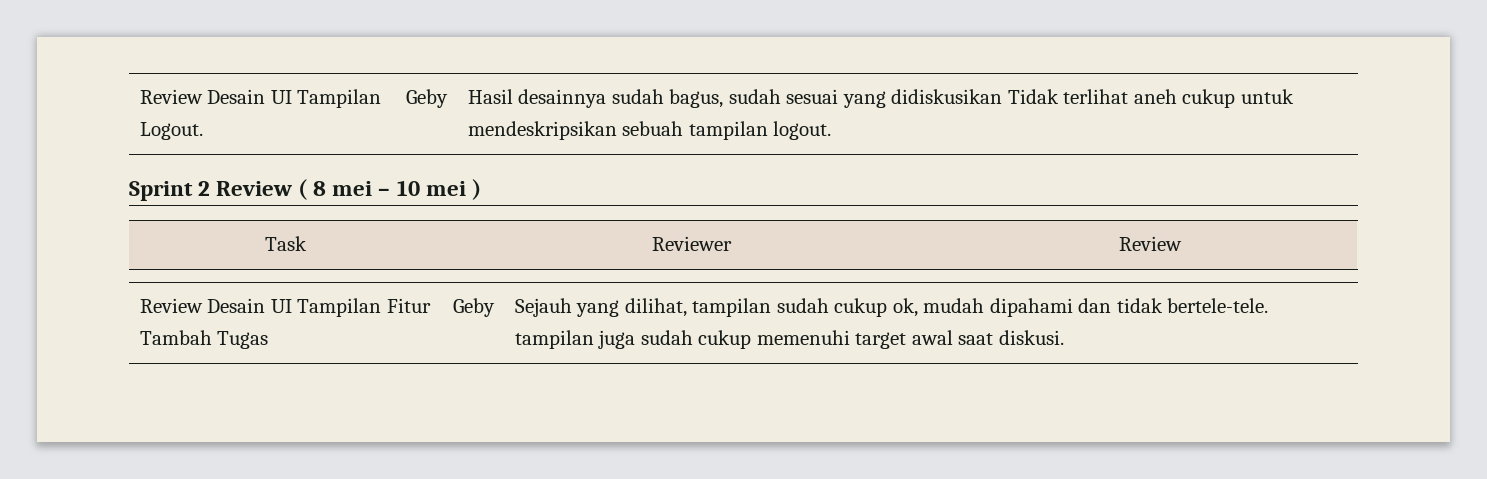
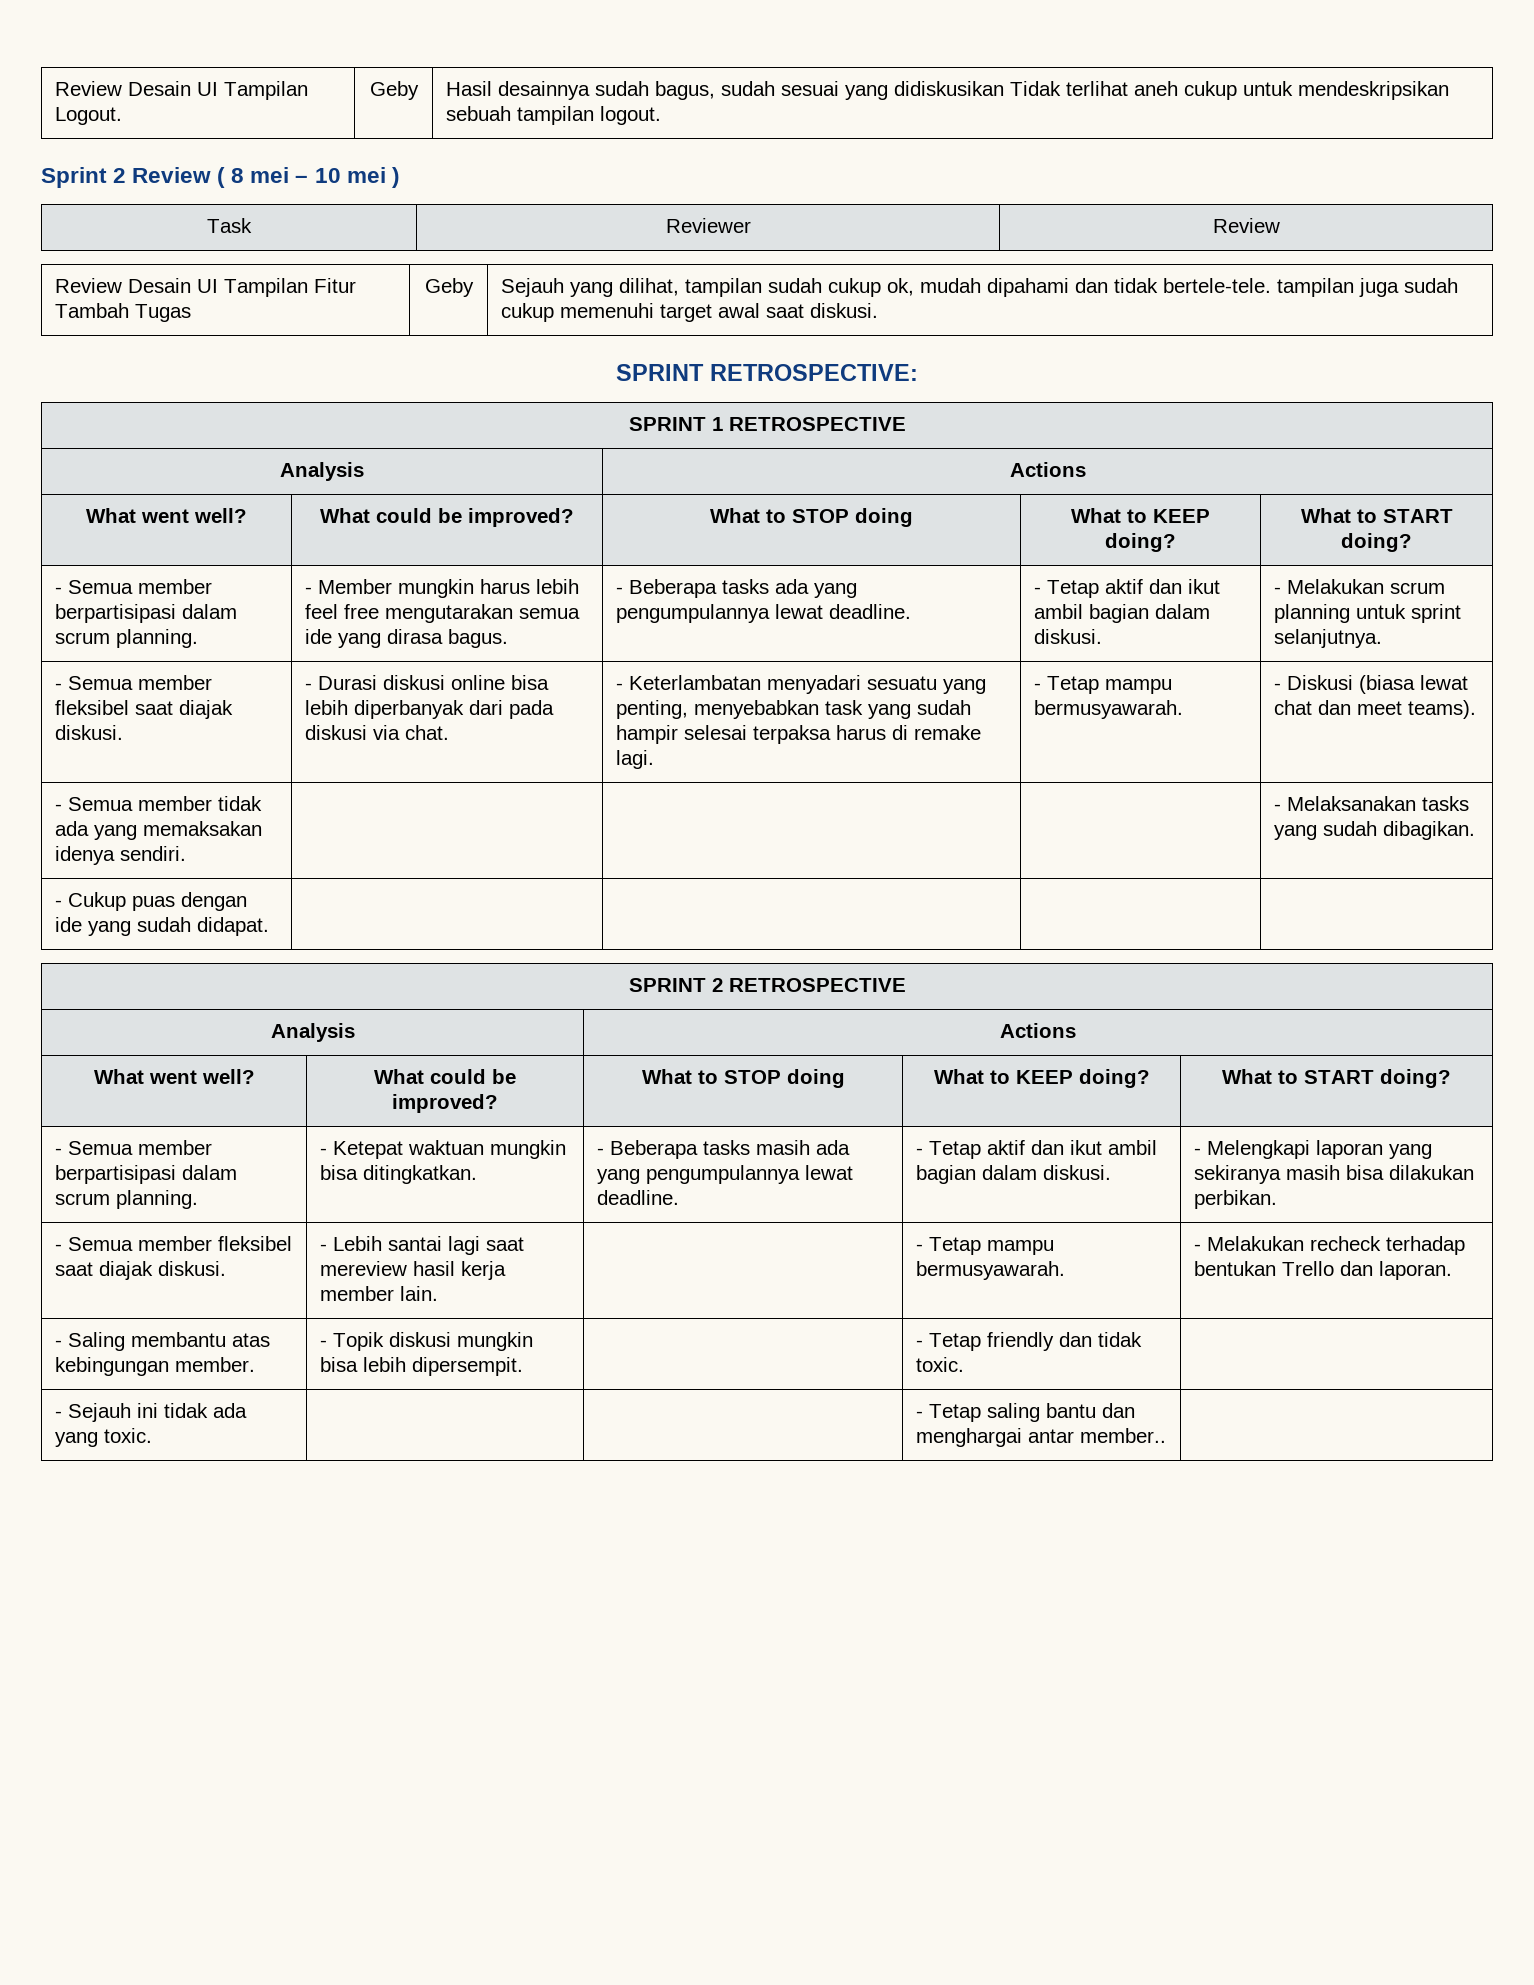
(1064, 337) none -> [616,364,918,381] [628,417,906,431] [280,462,364,481] [1009,462,1086,477] [86,508,247,523] [320,508,574,527] [710,508,913,527] [1071,508,1210,523] [1105,533,1176,552] [1300,508,1453,523] [1341,533,1412,552] [55,579,213,594] [55,604,238,623] [55,629,199,648] [305,579,580,598] [305,604,581,623] [305,629,509,648] [616,579,858,598] [616,604,912,623] [1034,579,1221,598] [1034,604,1211,623] [1034,629,1103,644] [1274,579,1446,594] [1274,604,1462,623] [1274,629,1383,648] [55,675,213,690] [55,700,234,719] [55,725,124,740] [305,675,550,690] [305,700,555,719] [305,725,450,740] [616,675,987,694] [616,700,972,719] [616,725,982,744] [616,750,655,769] [1034,676,1173,694] [1034,700,1184,719] [1274,675,1469,694] [1274,700,1477,719] [55,796,263,811] [55,821,263,840] [55,846,187,865] [1274,796,1470,811] [1274,821,1476,840] [55,892,248,911] [55,917,270,936] [628,978,906,992] [270,1023,355,1042] [1000,1023,1076,1038] [93,1069,255,1084] [374,1069,516,1084] [392,1094,498,1113] [641,1069,845,1088] [933,1069,1150,1088] [1222,1069,1451,1088] [55,1140,213,1155] [55,1165,238,1184] [55,1190,199,1209] [320,1140,567,1159] [320,1165,478,1184] [597,1140,851,1159] [597,1165,854,1184] [597,1190,680,1205] [916,1140,1158,1159] [916,1165,1112,1184] [1194,1140,1433,1159] [1194,1165,1475,1184] [1194,1190,1278,1209] [55,1236,293,1251] [55,1261,227,1280] [320,1236,525,1255] [320,1261,507,1280] [320,1286,439,1301] [916,1237,1055,1255] [916,1261,1066,1280] [1194,1236,1466,1255] [1194,1261,1453,1280] [55,1332,271,1351] [55,1357,256,1376] [320,1332,534,1351] [320,1357,524,1376] [916,1332,1143,1351] [916,1357,965,1372] [55,1403,248,1422] [55,1428,153,1447] [916,1403,1136,1422] [916,1428,1167,1447] // SPRINT RETROSPECTIVE: // SPRINT 1 RETROSPECTIVE // Analysis | Actions // What went well? | What could be improved? | What to STOP doing | What to KEEP doing? | What to START doing? // - Semua member berpartisipasi dalam scrum planning. | - Member mungkin harus lebih feel free mengutarakan semua ide yang dirasa bagus. | - Beberapa tasks ada yang pengumpulannya lewat deadline. | - Tetap aktif dan ikut ambil bagian dalam diskusi. | - Melakukan scrum planning untuk sprint selanjutnya. // - Semua member fleksibel saat diajak diskusi. | - Durasi diskusi online bisa lebih diperbanyak dari pada diskusi via chat. | - Keterlambatan menyadari sesuatu yang penting, menyebabkan task yang sudah hampir selesai terpaksa harus di remake lagi. | - Tetap mampu bermusyawarah. | - Diskusi (biasa lewat chat dan meet teams). // - Semua member tidak ada yang memaksakan idenya sendiri. | | | | - Melaksanakan tasks yang sudah dibagikan. // - Cukup puas dengan ide yang sudah didapat. | | | | // SPRINT 2 RETROSPECTIVE // Analysis | Actions // What went well? | What could be improved? | What to STOP doing | What to KEEP doing? | What to START doing? // - Semua member berpartisipasi dalam scrum planning. | - Ketepat waktuan mungkin bisa ditingkatkan. | - Beberapa tasks masih ada yang pengumpulannya lewat deadline. | - Tetap aktif dan ikut ambil bagian dalam diskusi. | - Melengkapi laporan yang sekiranya masih bisa dilakukan perbikan. // - Semua member fleksibel saat diajak diskusi. | - Lebih santai lagi saat mereview hasil kerja member lain. | | - Tetap mampu bermusyawarah. | - Melakukan recheck terhadap bentukan Trello dan laporan. // - Saling membantu atas kebingungan member. | - Topik diskusi mungkin bisa lebih dipersempit. | | - Tetap friendly dan tidak toxic. | // - Sejauh ini tidak ada yang toxic. | | | - Tetap saling bantu dan menghargai antar member.. |

